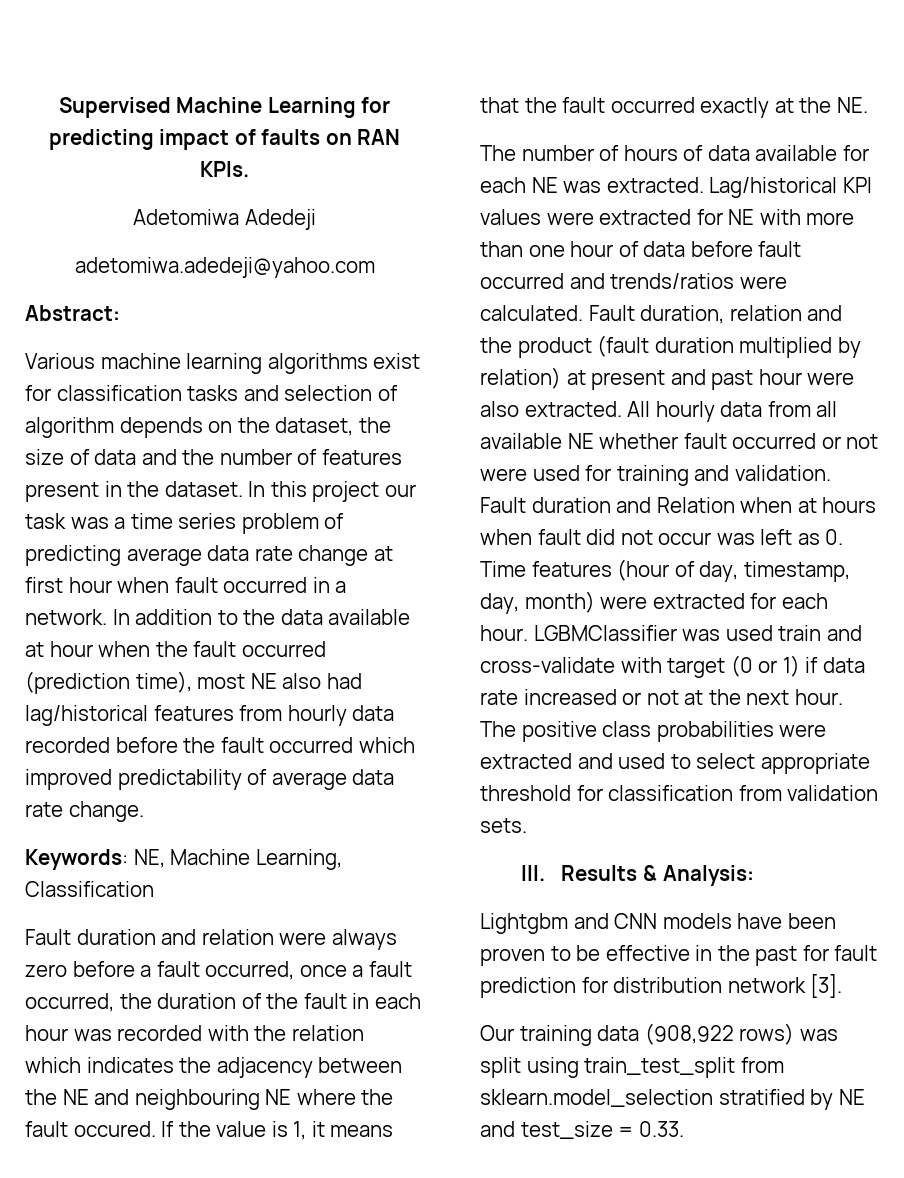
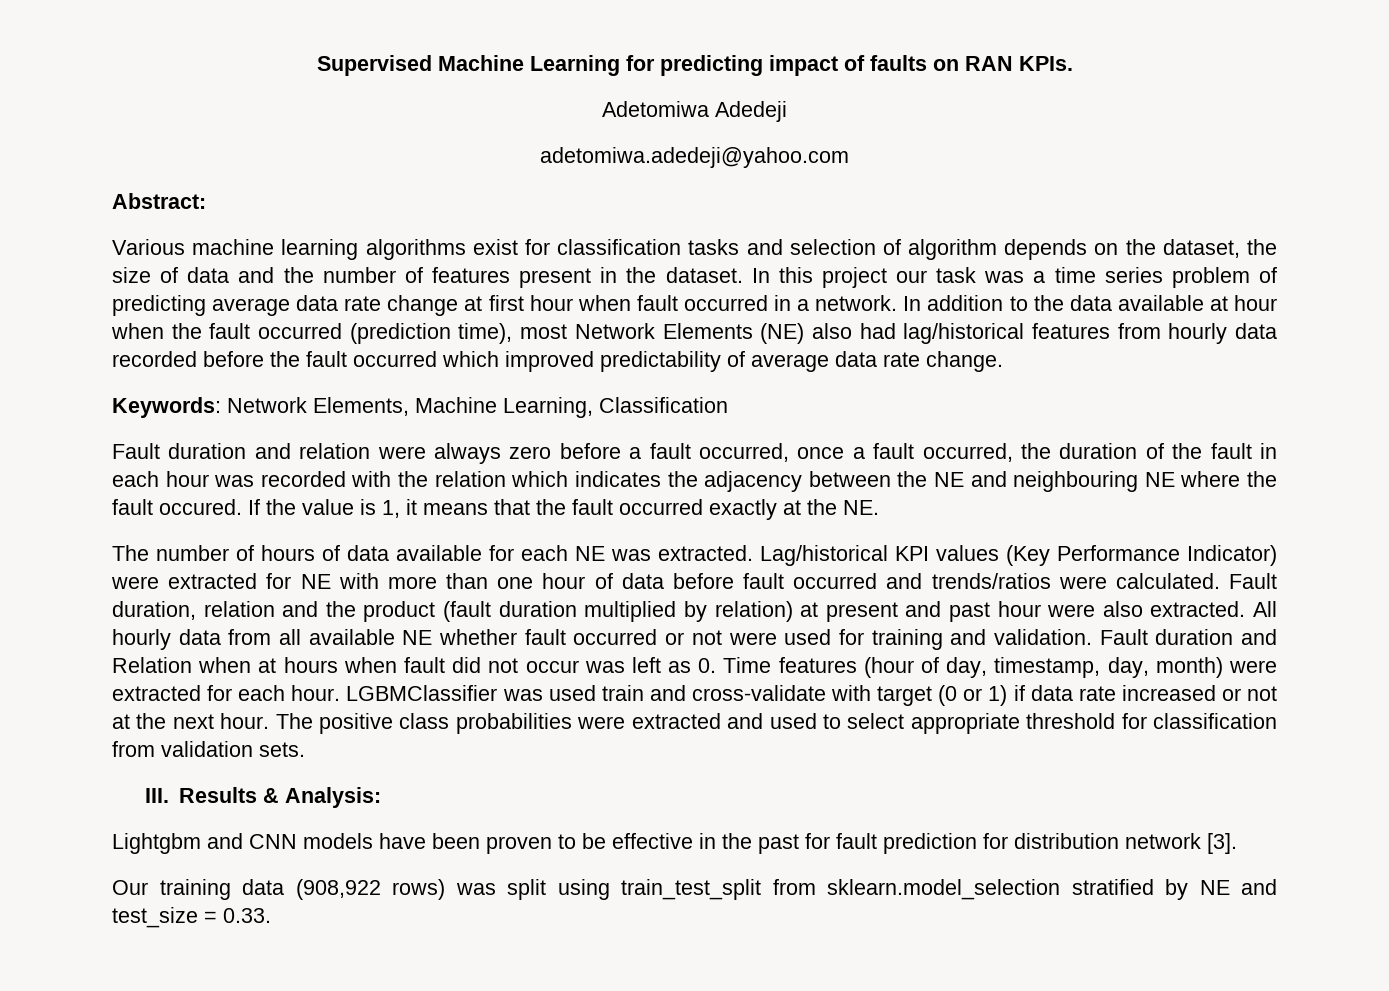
[250,673,277,689] NE -> [574,323,805,344] Network Elements (NE)
[133,849,165,868] NE, -> [227,397,409,416] Network Elements,
(541, 217) none -> [1006,545,1277,566] (Key Performance Indicator)

